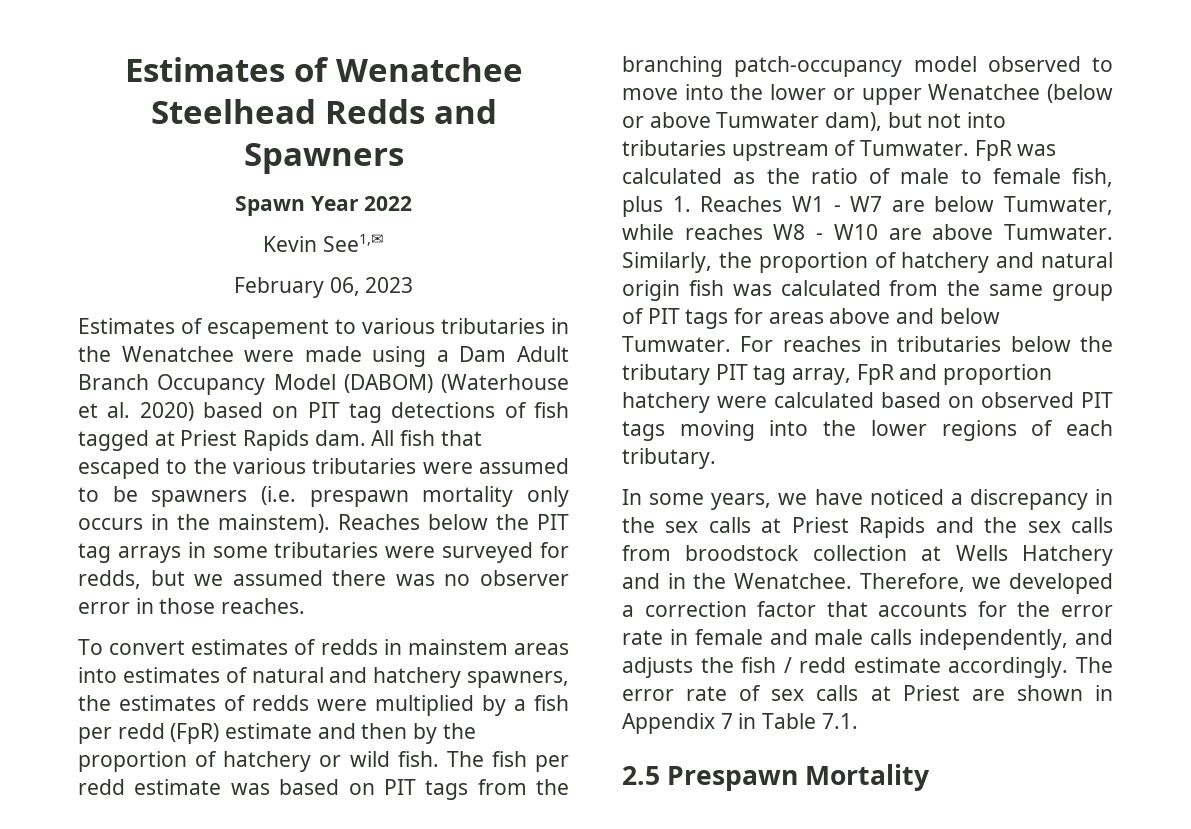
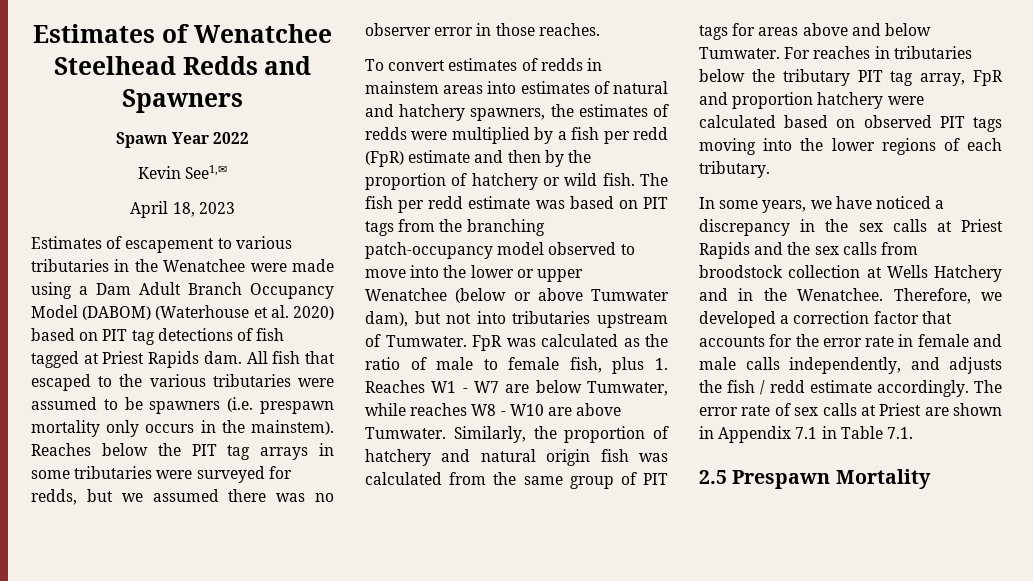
[233,277,360,298] February 06, -> [130,201,195,218] April 18,
[720,713,733,729] 7 -> [795,427,818,439] 7.1

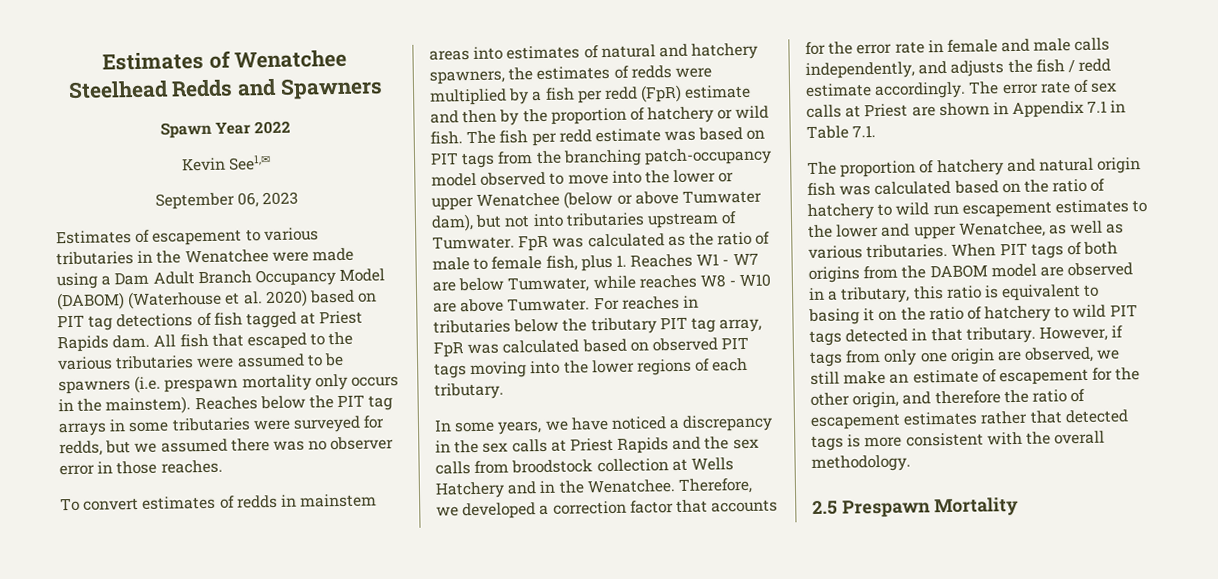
[130,201,195,218] April 18, -> [154,192,259,210] September 06,
[453,426,669,443] [365,449,668,466] [365,472,668,489] [699,23,931,40] [699,47,780,59] Similarly, the proportion of hatchery and natural origin fish was calculated from the same group of PIT tags for areas above and below Tumwater. -> (591, 304) none
[699,92,924,109] and proportion hatchery were -> [467,343,500,355] was
(913, 433) none -> [807,157,1142,178] [807,178,1106,197] [807,199,1148,221] [808,220,1125,240] [808,241,1119,260] [808,262,1134,284] [809,283,1100,304] [808,304,1138,326] [809,325,1124,347] [809,346,1121,368] [810,367,1141,386] [810,388,1086,409] [810,409,1129,431] [811,430,1106,452] [811,454,911,473] // The proportion of hatchery and natural origin fish was calculated based on the ratio of hatchery to wild run escapement estimates to the lower and upper Wenatchee, as well as various tributaries. When PIT tags of both origins from the DABOM model are observed in a tributary, this ratio is equivalent to basing it on the ratio of hatchery to wild PIT tags detected in that tributary. However, if tags from only one origin are observed, we still make an estimate of escapement for the other origin, and therefore the ratio of escapement estimates rather that detected tags is more consistent with the overall methodology.

